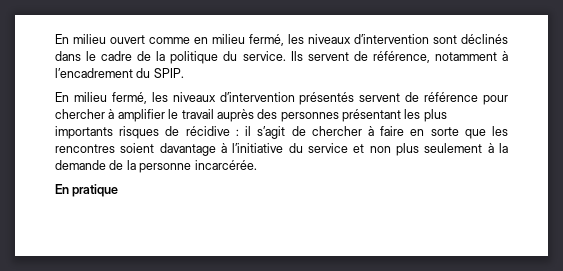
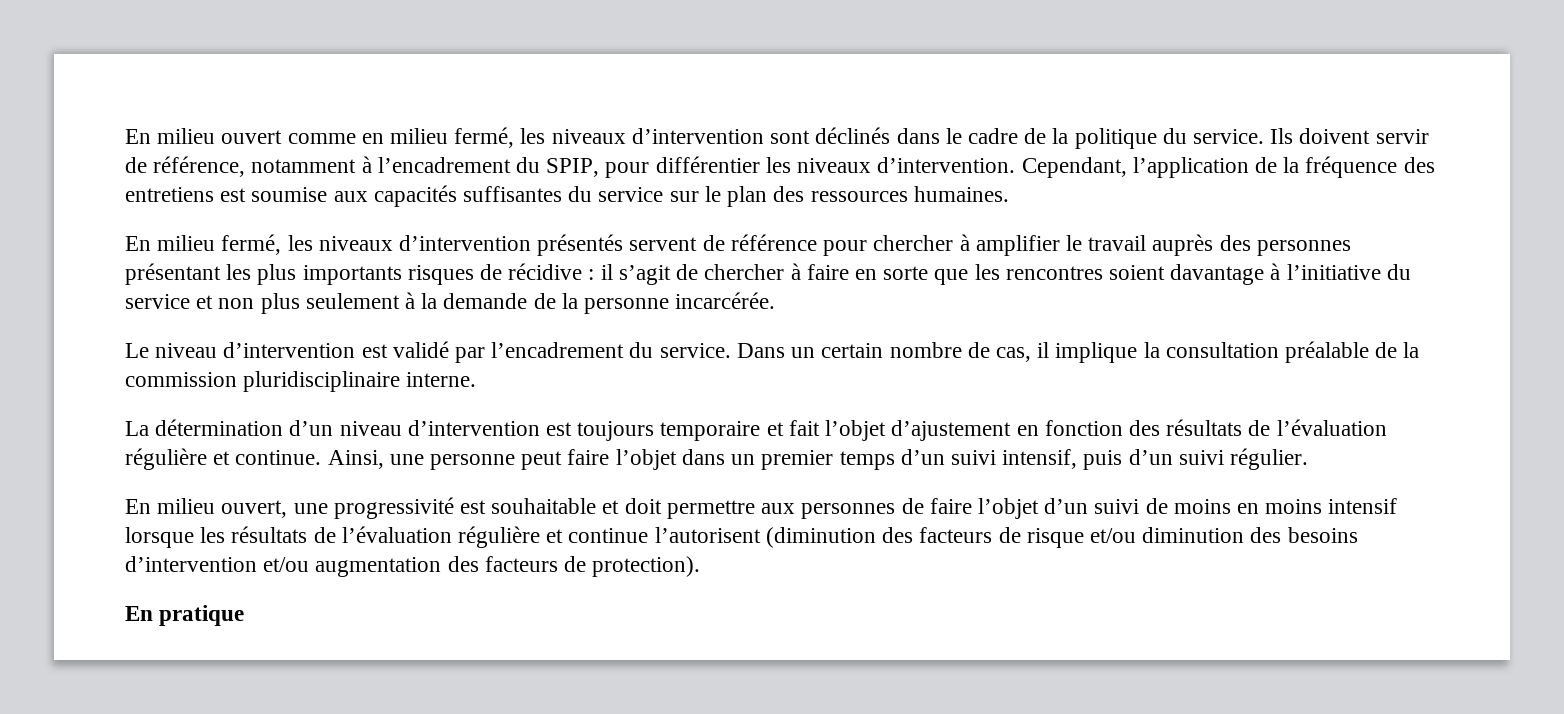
[307,52,349,61] servent -> [1299,128,1429,144] doivent servir
[153,68,184,78] SPIP. -> [546,156,1435,178] [125,185,1009,207] SPIP, pour différentier les niveaux d’intervention. Cependant, l’application de la fréquence des entretiens est soumise aux capacités suffisantes du service sur le plan des ressources humaines.
(257, 165) none -> [125,341,1420,363] [125,371,477,392] [125,419,1387,441] [125,448,1308,470] [125,497,1398,519] [125,526,1358,548] [125,556,701,577] // Le niveau d’intervention est validé par l’encadrement du service. Dans un certain nombre de cas, il implique la consultation préalable de la commission pluridisciplinaire interne. // La détermination d’un niveau d’intervention est toujours temporaire et fait l’objet d’ajustement en fonction des résultats de l’évaluation régulière et continue. Ainsi, une personne peut faire l’objet dans un premier temps d’un suivi intensif, puis d’un suivi régulier. // En milieu ouvert, une progressivité est souhaitable et doit permettre aux personnes de faire l’objet d’un suivi de moins en moins intensif lorsque les résultats de l’évaluation régulière et continue l’autorisent (diminution des facteurs de risque et/ou diminution des besoins d’intervention et/ou augmentation des facteurs de protection).

